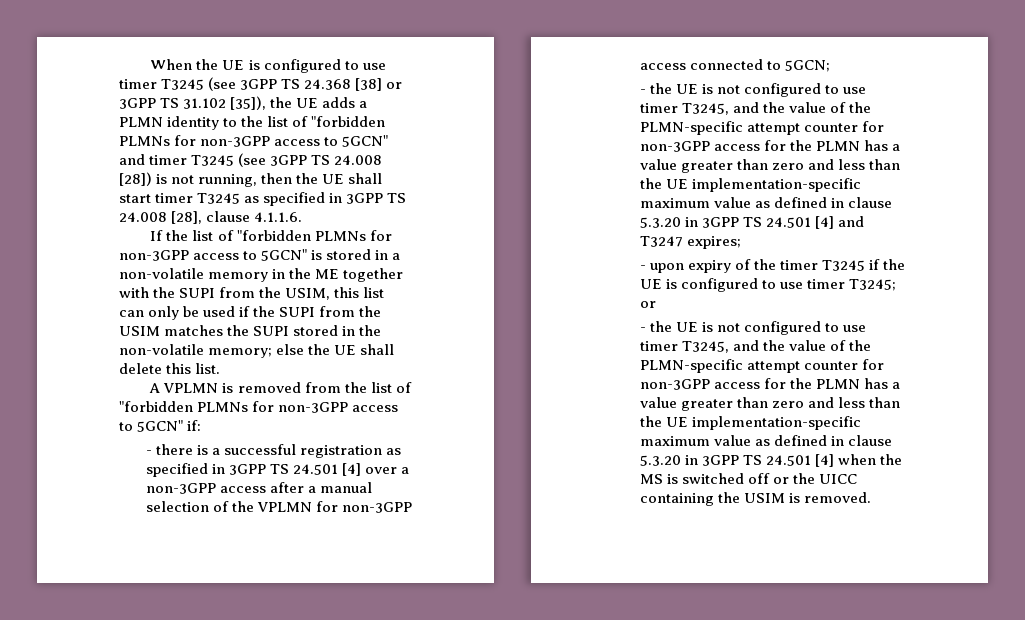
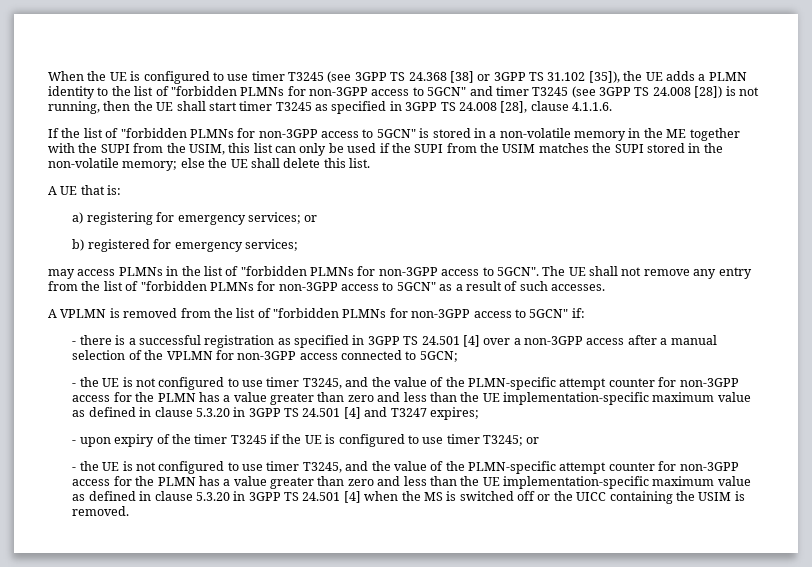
(221, 368) none -> [48,185,122,195] [72,212,318,225] [72,239,298,252] [48,266,752,279] [48,281,605,291] // A UE that is: // a) registering for emergency services; or // b) registered for emergency services; // may access PLMNs in the list of "forbidden PLMNs for non-3GPP access to 5GCN". The UE shall not remove any entry from the list of "forbidden PLMNs for non-3GPP access to 5GCN" as a result of such accesses.

